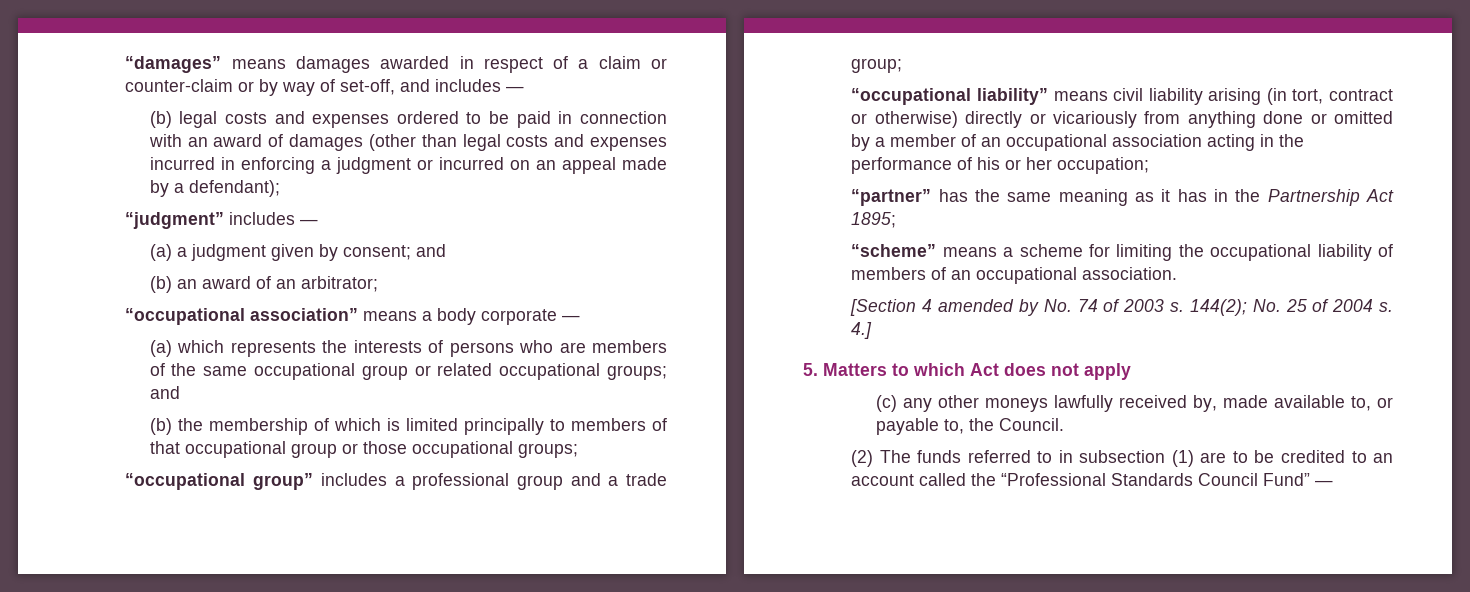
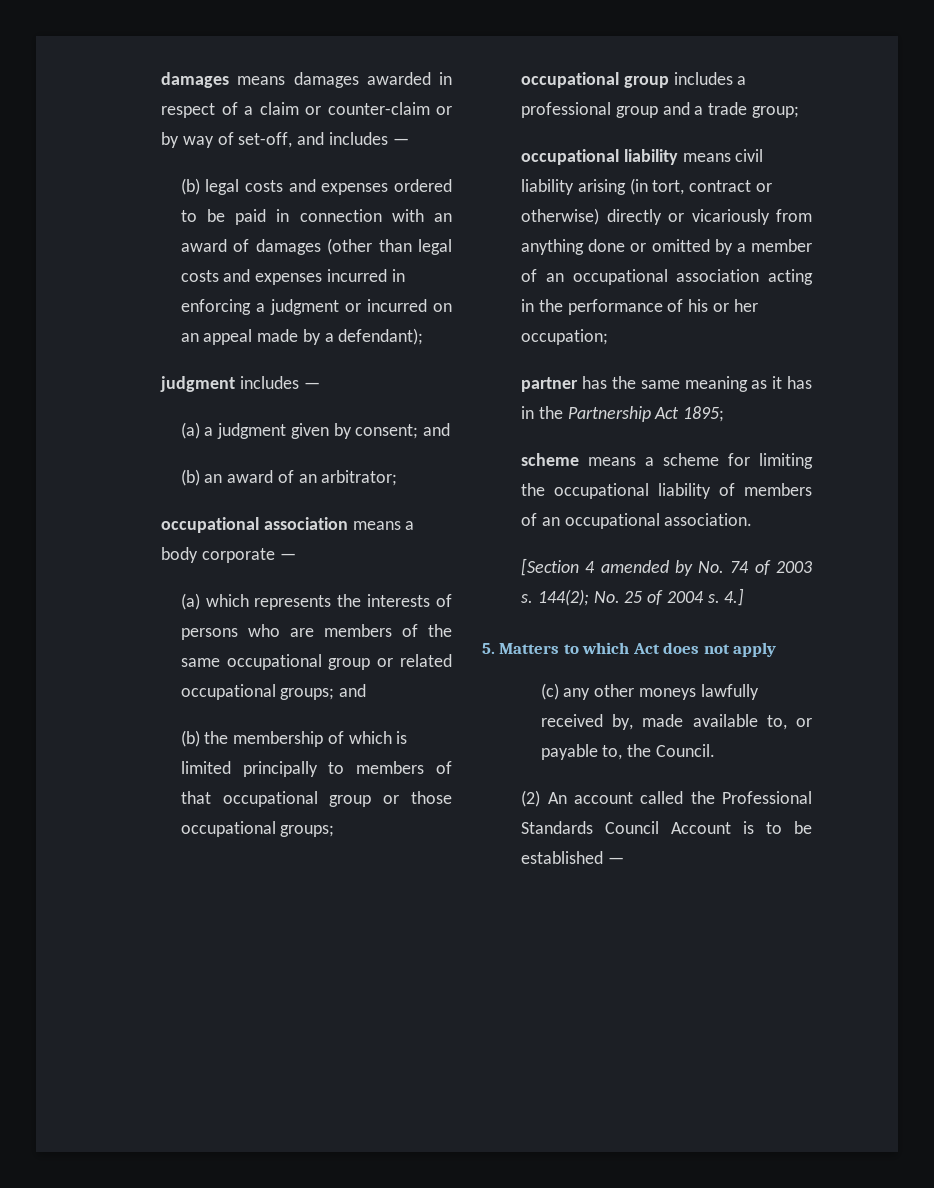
[125,56,222,73] “damages” -> [161,72,230,88] damages
[125,212,225,229] “judgment” -> [160,376,236,392] judgment
[125,308,359,325] “occupational association” -> [161,517,348,533] occupational association
[125,473,314,490] “occupational group” -> [521,72,669,88] occupational group
[851,88,1049,105] “occupational liability” -> [521,149,678,165] occupational liability
[851,189,932,206] “partner” -> [521,377,579,392] partner
[851,244,937,257] “scheme” -> [521,453,580,466] scheme
[879,450,1393,467] The funds referred to in subsection (1) are to be credited to an -> [547,792,567,804] An
[1001,473,1107,486] “Professional -> [722,791,812,804] Professional
[1263,473,1311,486] Fund” -> [671,821,812,834] [521,851,604,864] Account is to be established

